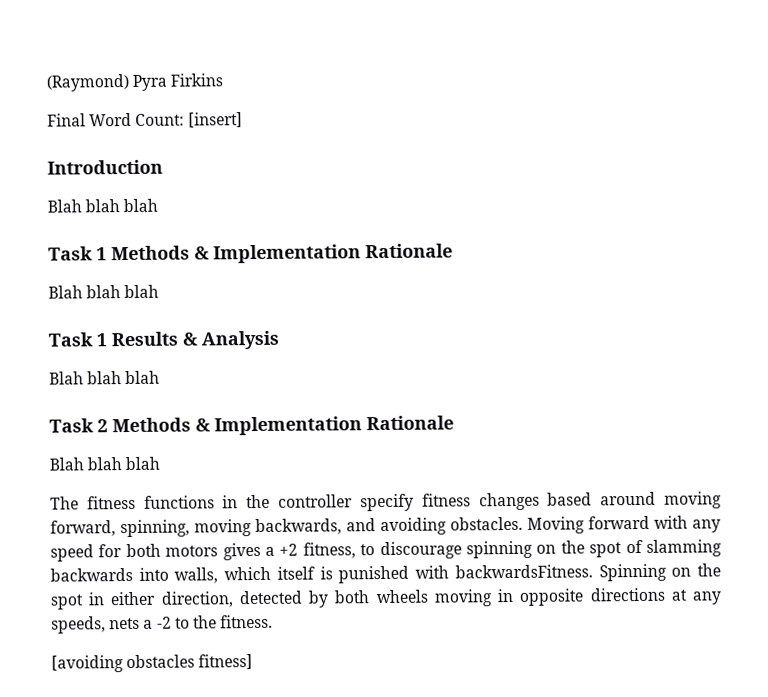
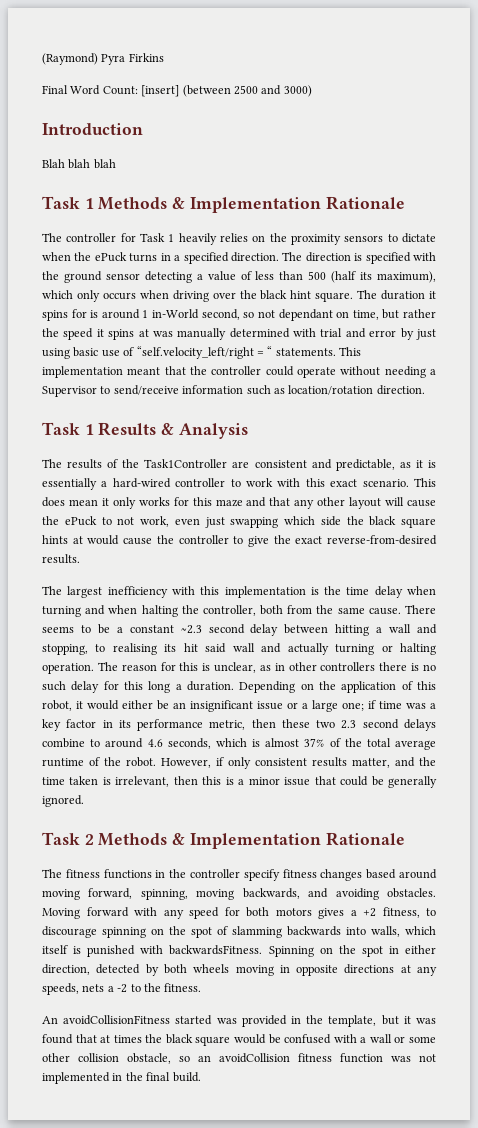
(243, 120) none -> [182,85,312,97] (between 2500 and 3000)
[48,284,160,299] Blah blah blah -> [42,233,436,245] [42,252,437,264] [42,271,436,283] [42,290,436,302] [42,309,437,321] [42,328,436,340] [42,346,361,359] [42,366,436,378] [42,385,425,397] The controller for Task 1 heavily relies on the proximity sensors to dictate when the ePuck turns in a specified direction. The direction is specified with the ground sensor detecting a value of less than 500 (half its maximum), which only occurs when driving over the black hint square. The duration it spins for is around 1 in-World second, so not dependant on time, but rather the speed it spins at was manually determined with trial and error by just using basic use of “self.velocity_left/right = “ statements. This implementation meant that the controller could operate without needing a Supervisor to send/receive information such as location/rotation direction.
[49,370,161,385] Blah blah blah -> [42,459,436,471] [42,478,436,490] [42,497,436,509] [42,516,436,528] [42,535,437,547] [42,554,80,564] [42,586,437,598] [42,605,437,617] [42,624,438,636] [42,643,437,655] [42,662,436,674] [42,681,436,693] [42,700,436,712] [42,719,436,731] [42,738,437,750] [42,757,436,769] [42,776,437,788] [42,795,84,807] The results of the Task1Controller are consistent and predictable, as it is essentially a hard-wired controller to work with this exact scenario. This does mean it only works for this maze and that any other layout will cause the ePuck to not work, even just swapping which side the black square hints at would cause the controller to give the exact reverse-from-desired results. // The largest inefficiency with this implementation is the time delay when turning and when halting the controller, both from the same cause. There seems to be a constant ~2.3 second delay between hitting a wall and stopping, to realising its hit said wall and actually turning or halting operation. The reason for this is unclear, as in other controllers there is no such delay for this long a duration. Depending on the application of this robot, it would either be an insignificant issue or a large one; if time was a key factor in its performance metric, then these two 2.3 second delays combine to around 4.6 seconds, which is almost 37% of the total average runtime of the robot. However, if only consistent results matter, and the time taken is irrelevant, then this is a minor issue that could be generally ignored.
[49,456,161,471] // Blah blah blah -> (405, 839) none
[51,654,254,673] [avoiding obstacles fitness] -> [42,1015,436,1027] [42,1034,436,1046] [42,1053,436,1064] [42,1072,201,1084] An avoidCollisionFitness started was provided in the template, but it was found that at times the black square would be confused with a wall or some other collision obstacle, so an avoidCollision fitness function was not implemented in the final build.

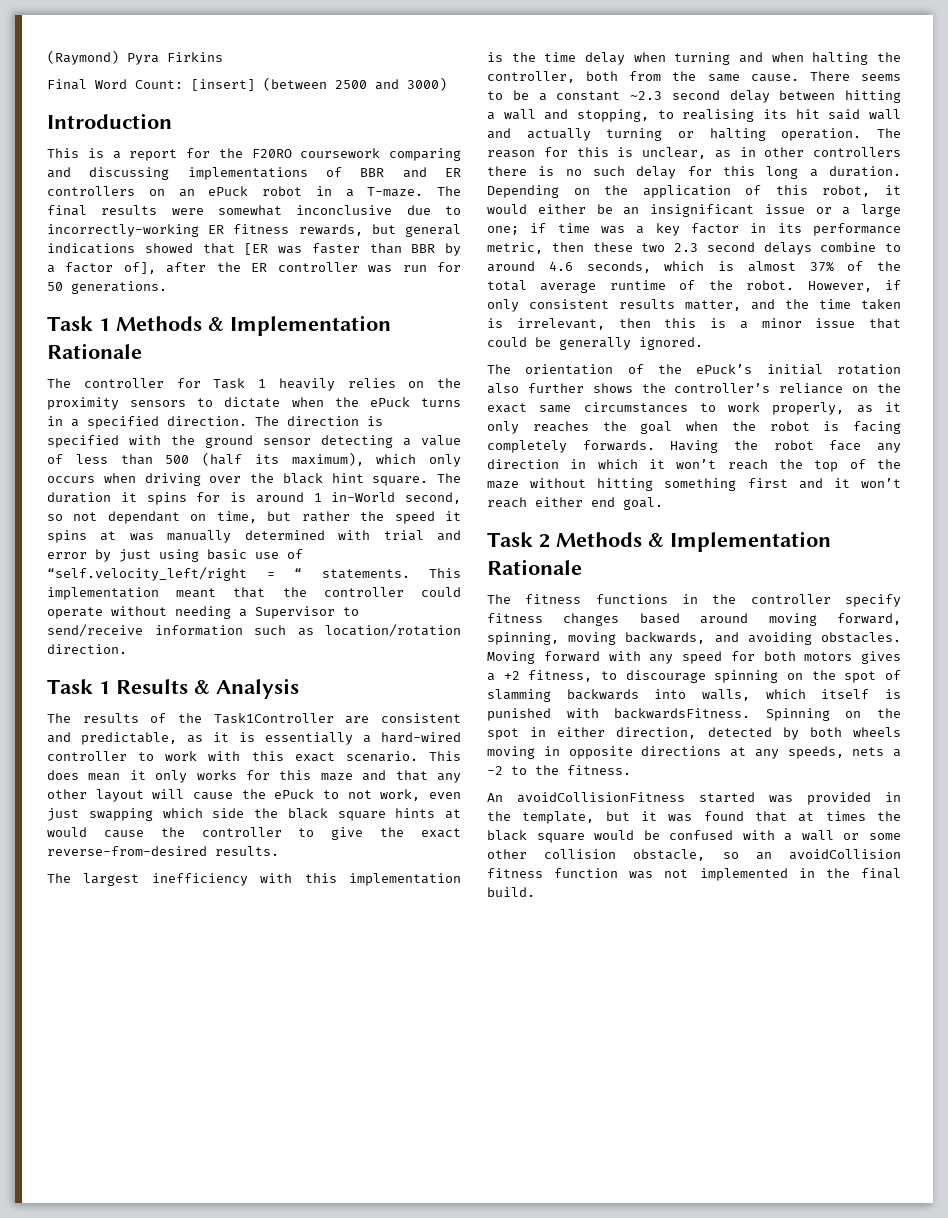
[42,159,116,169] Blah blah blah -> [47,148,461,161] [47,167,461,180] [47,186,461,197] [47,205,461,216] [47,224,461,237] [47,243,461,256] [47,262,462,274] [47,281,167,294] This is a report for the F20RO coursework comparing and discussing implementations of BBR and ER controllers on an ePuck robot in a T-maze. The final results were somewhat inconclusive due to incorrectly-working ER fitness rewards, but general indications showed that [ER was faster than BBR by a factor of], after the ER controller was run for 50 generations.
(84, 801) none -> [487,364,901,375] [487,383,901,394] [487,402,901,415] [487,421,901,434] [487,440,901,453] [487,459,901,472] [487,478,901,491] [487,497,663,510] // The orientation of the ePuck’s initial rotation also further shows the controller’s reliance on the exact same circumstances to work properly, as it only reaches the goal when the robot is facing completely forwards. Having the robot face any direction in which it won’t reach the top of the maze without hitting something first and it won’t reach either end goal.

